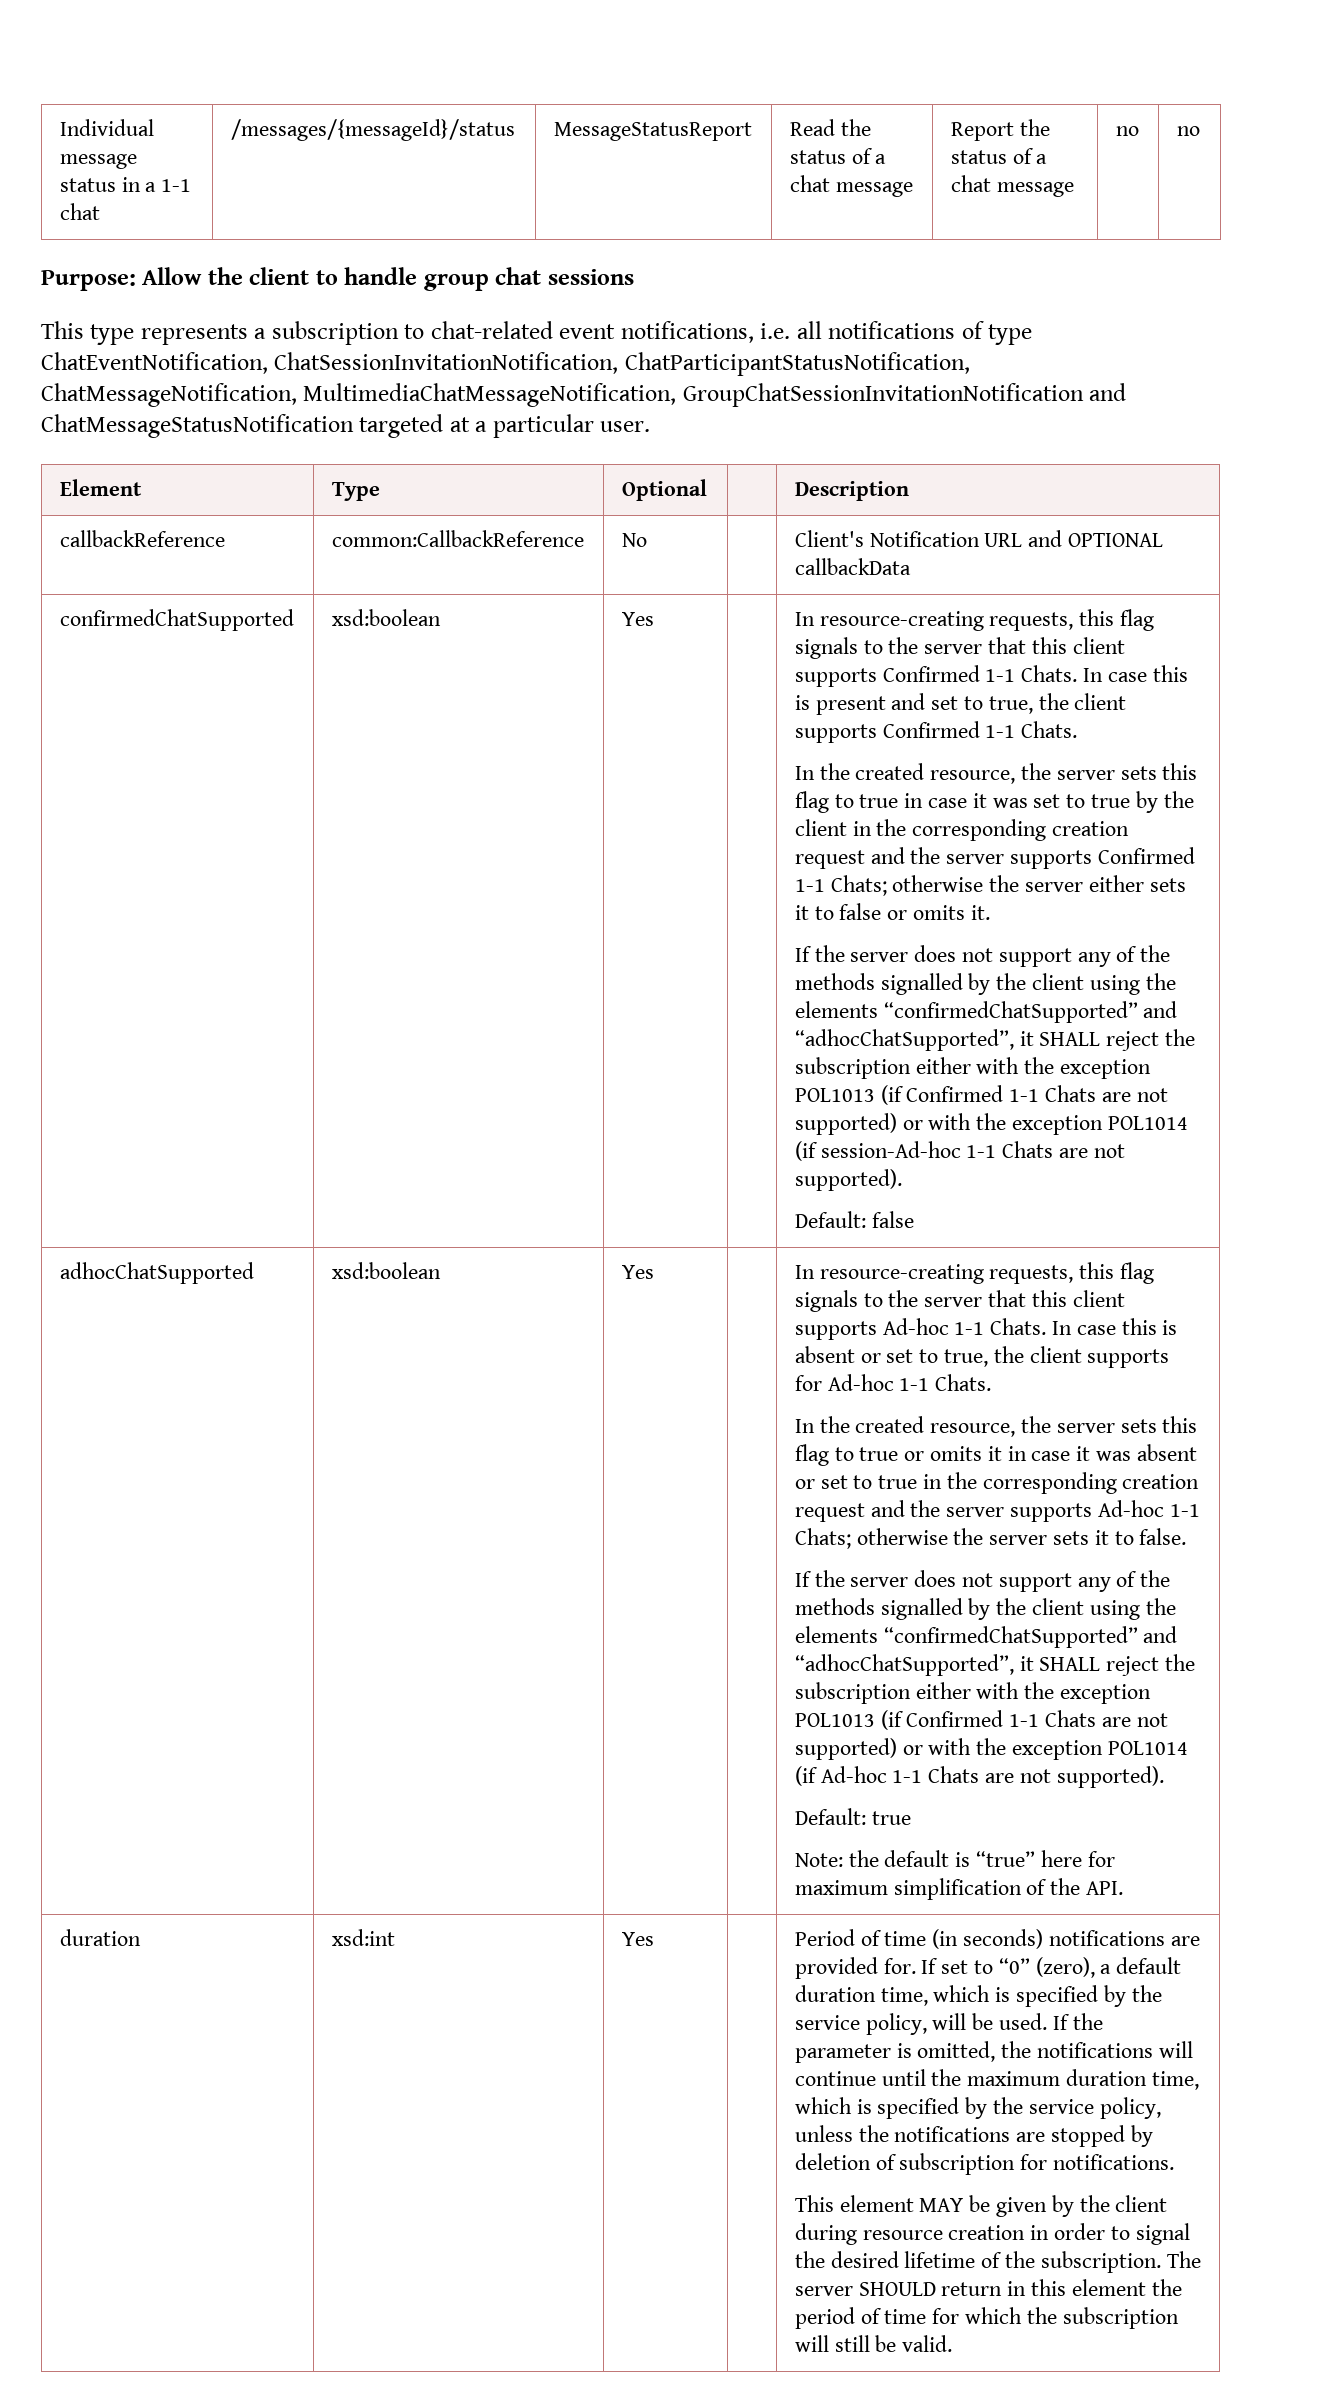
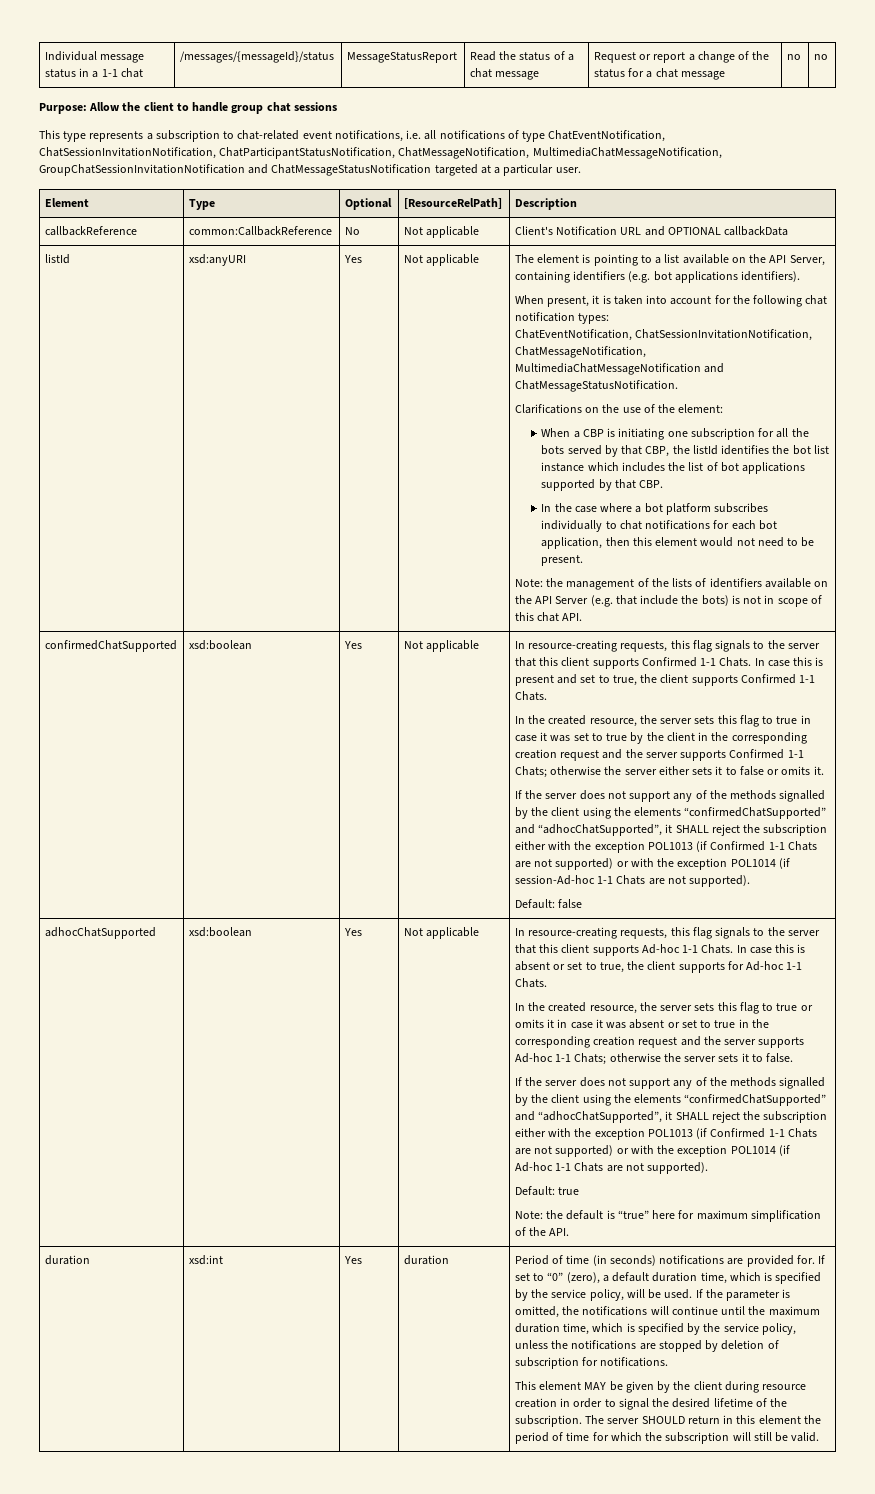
[950,119,1050,141] [950,148,1034,164] Report the status of -> [593,51,770,63] [593,68,645,78] Request or report a change of the status for
(707, 490) none -> [403,198,502,209] [ResourceRelPath]
(647, 540) none -> [403,226,480,238] Not applicable
(911, 566) none -> [44,254,70,264] [188,254,246,266] [343,255,362,263] [403,254,480,266] [514,254,825,266] [514,271,801,283] [514,295,828,307] [514,312,610,324] [514,329,813,341] [514,346,646,358] [514,363,725,375] [514,380,678,392] [514,404,724,414] [541,428,809,440] [541,445,829,457] [541,462,806,474] [541,479,664,491] [541,503,769,515] [541,520,777,532] [541,537,815,549] [541,555,584,566] [514,578,829,590] [514,595,822,607] [514,612,583,622] // listId | xsd:anyURI | Yes | Not applicable | The element is pointing to a list available on the API Server, containing identifiers (e.g. bot applications identifiers). // When present, it is taken into account for the following chat notification types: // ChatEventNotification, ChatSessionInvitationNotification, ChatMessageNotification, MultimediaChatMessageNotification and ChatMessageStatusNotification. // Clarifications on the use of the element: // When a CBP is initiating one subscription for all the bots served by that CBP, the listId identifies the bot list instance which includes the list of bot applications supported by that CBP. // In the case where a bot platform subscribes individually to chat notifications for each bot application, then this element would not need to be present. // Note: the management of the lists of identifiers available on the API Server (e.g. that include the bots) is not in scope of this chat API.
(654, 619) none -> [403,640,480,652] Not applicable
(654, 1272) none -> [403,927,480,939] Not applicable
(654, 1939) none -> [403,1255,449,1265] duration

